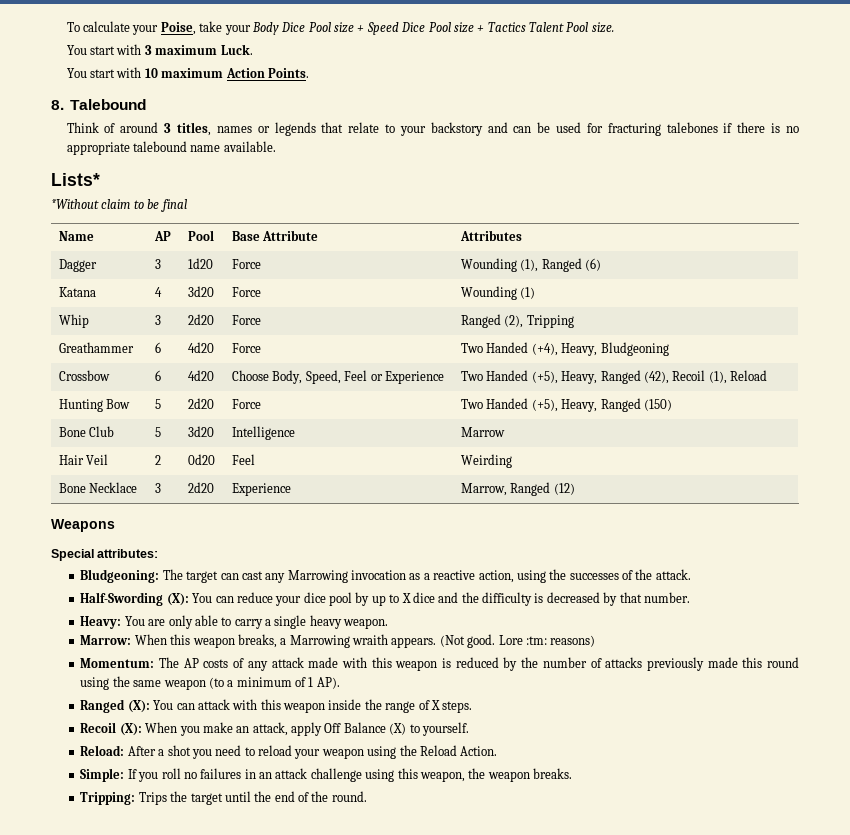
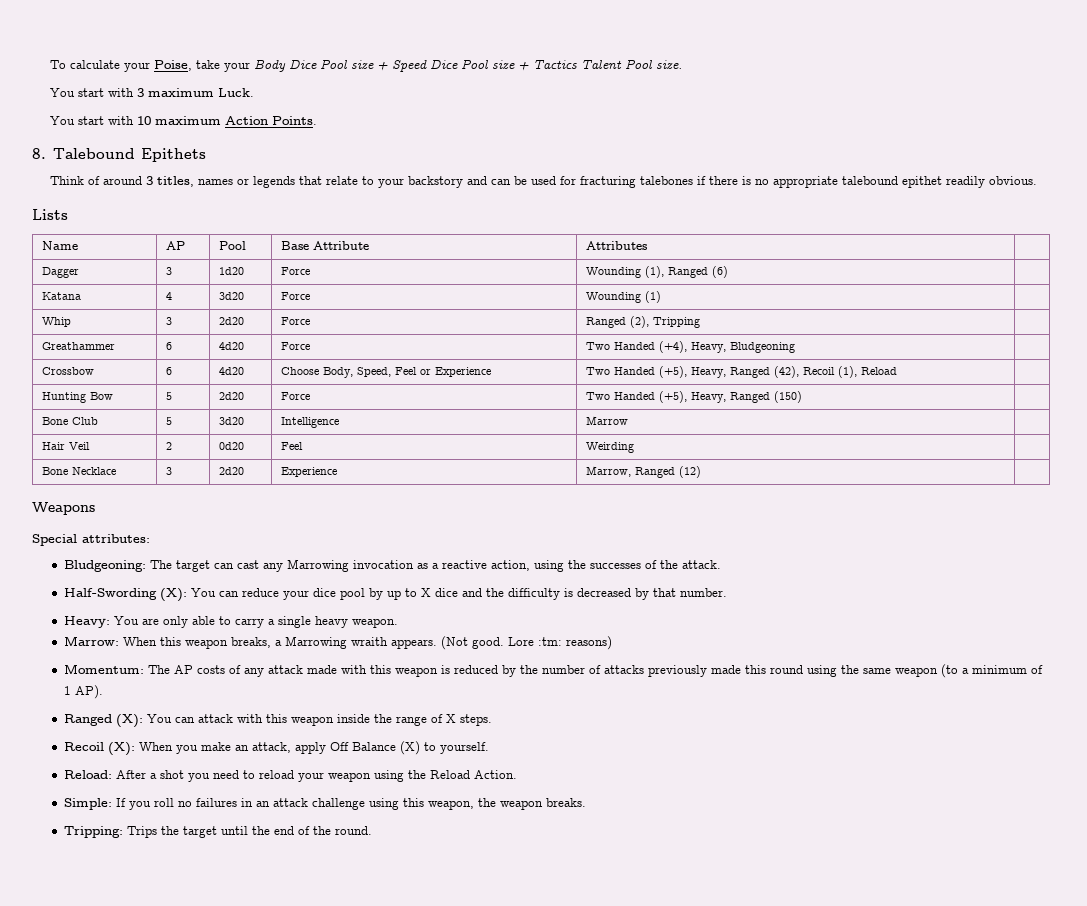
(147, 104) none -> [140,148,206,162] Epithets
[190,141,276,152] [51,173,100,186] [51,199,187,212] name available. // Lists* // *Without claim to be final -> [901,176,1037,188] [32,209,68,220] epithet readily obvious. // Lists

